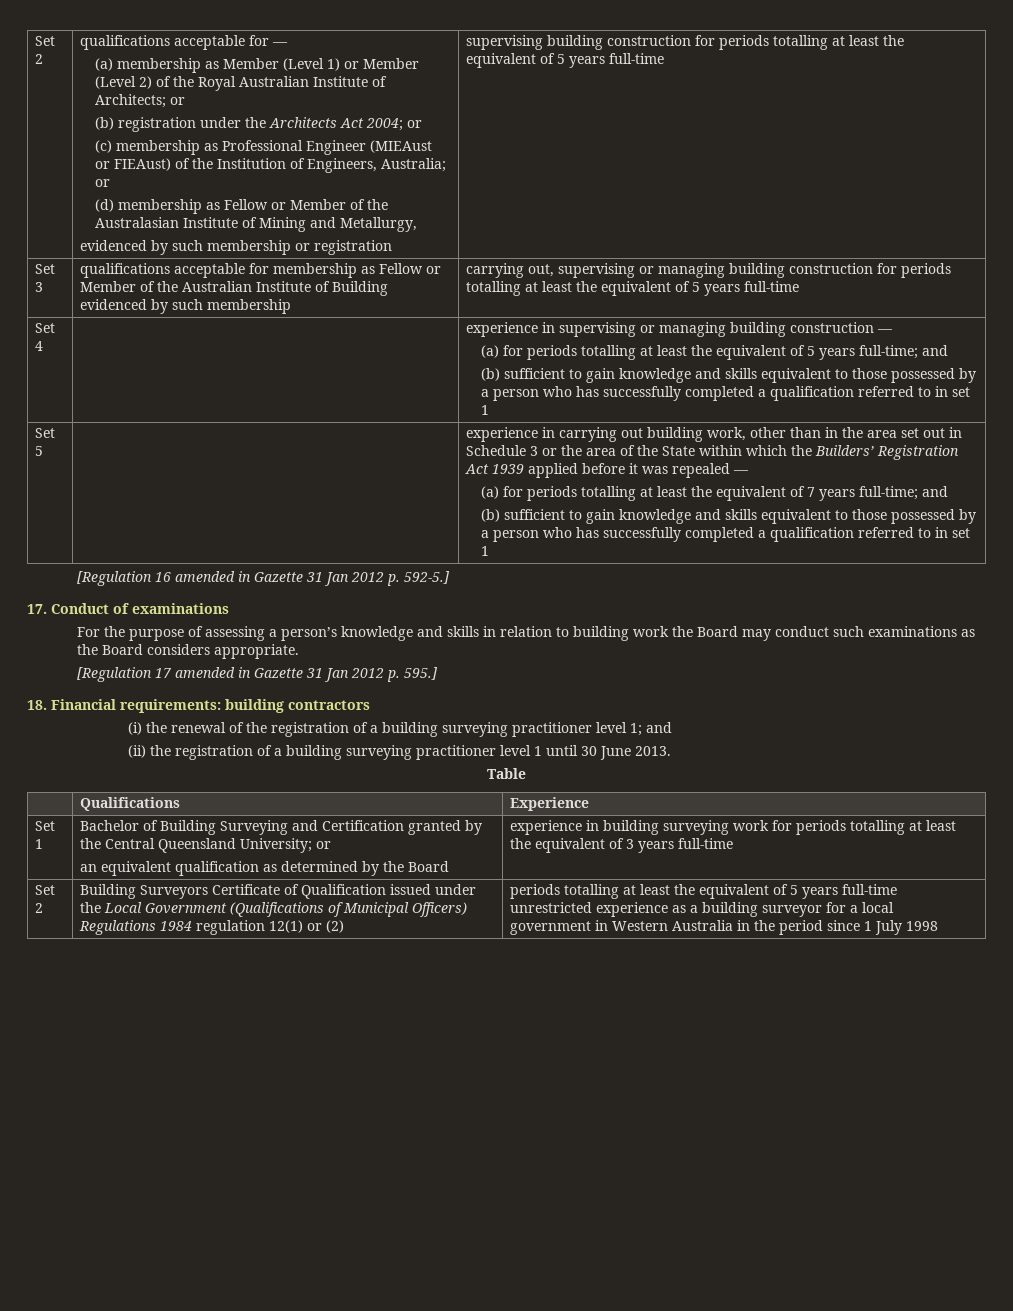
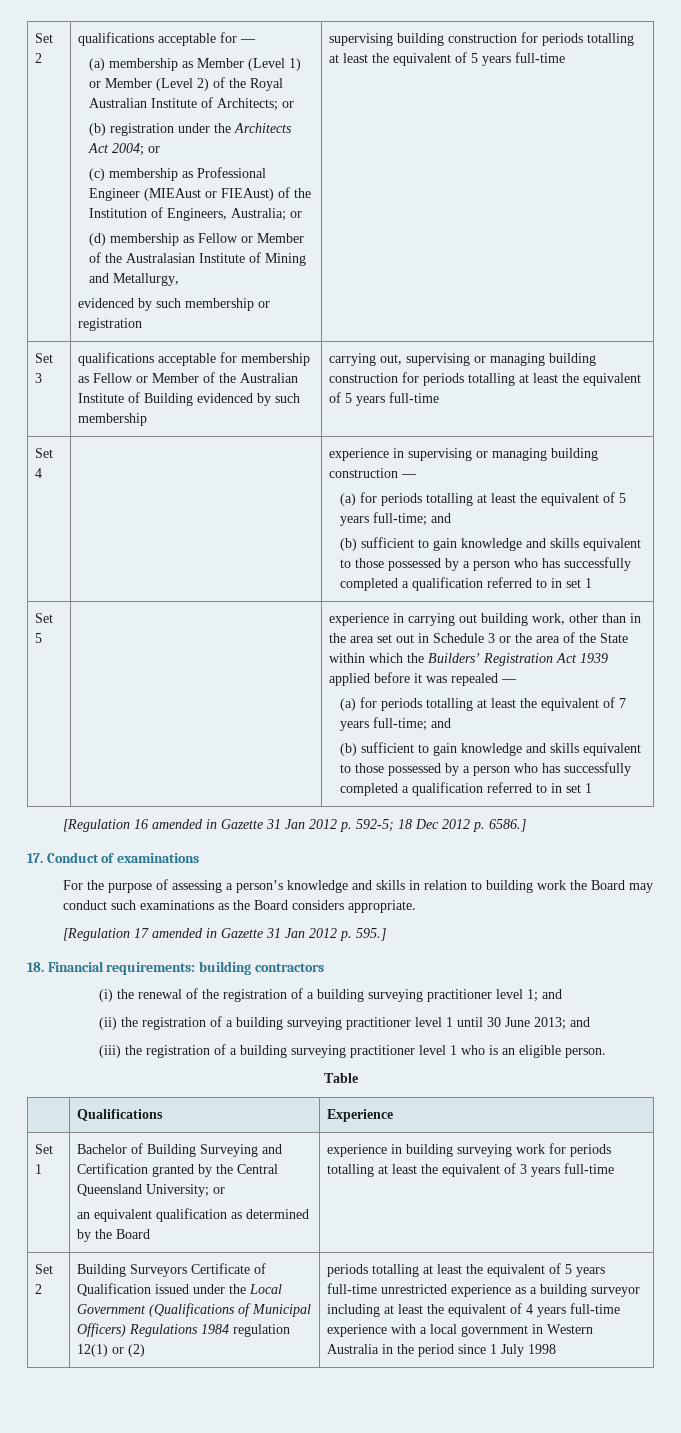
[404,571,451,584] 592-5.] -> [355,819,526,832] 592-5; 18 Dec 2012 p. 6586.]
[634,746,671,756] 2013. -> [533,1017,590,1030] [98,1044,606,1058] 2013; and // (iii) the registration of a building surveying practitioner level 1 who is an eligible person.
[826,902,847,913] for -> [327,1303,621,1317] [327,1324,417,1337] including at least the equivalent of 4 years full-time experience with

